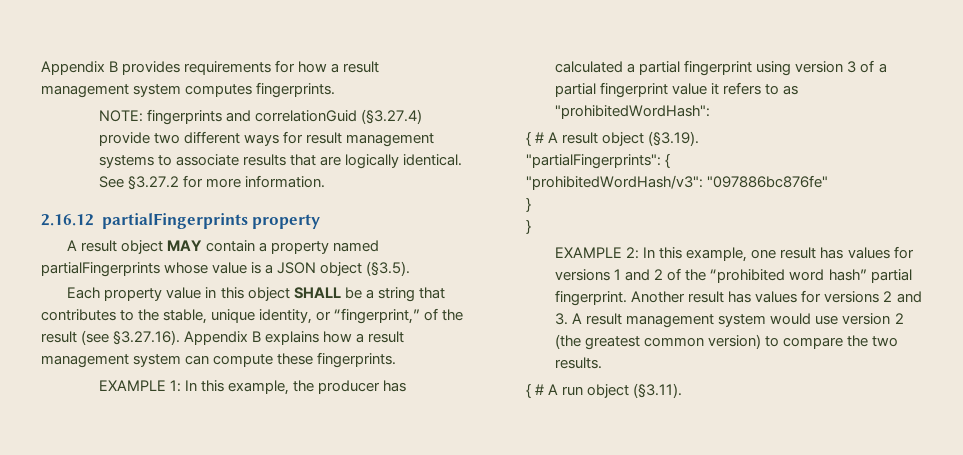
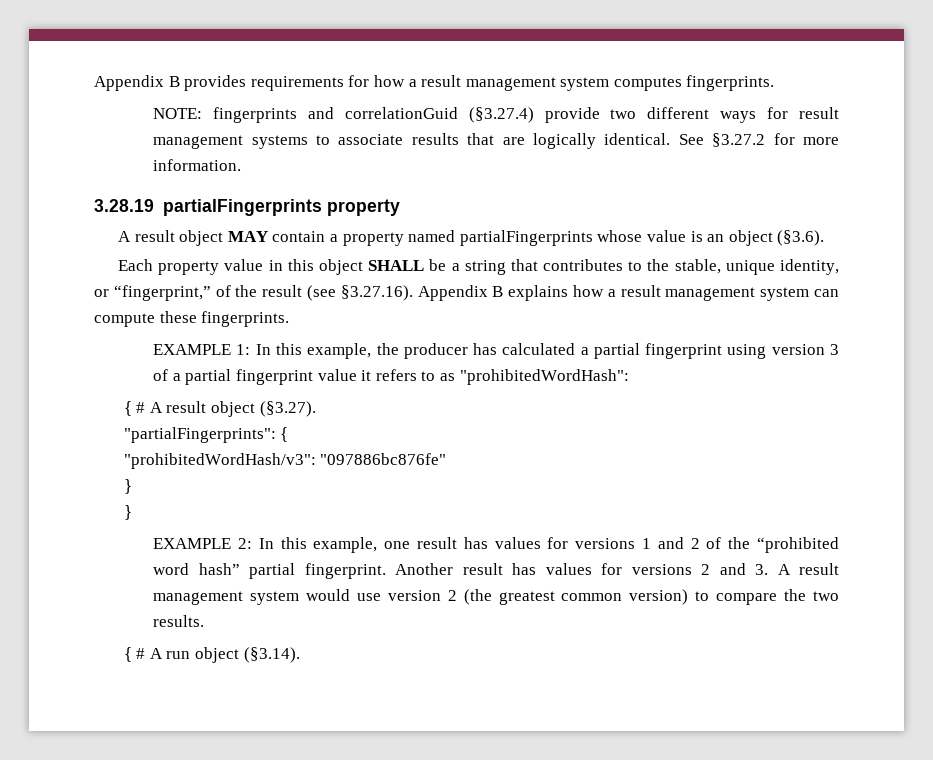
[41,214,94,226] 2.16.12 -> [94,199,154,212] 3.28.19
[265,261,411,276] a JSON object (§3.5). -> [707,230,825,246] an object (§3.6).
[648,131,700,146] (§3.19). -> [259,401,316,417] (§3.27).
[633,383,683,398] (§3.11). -> [243,647,300,663] (§3.14).

